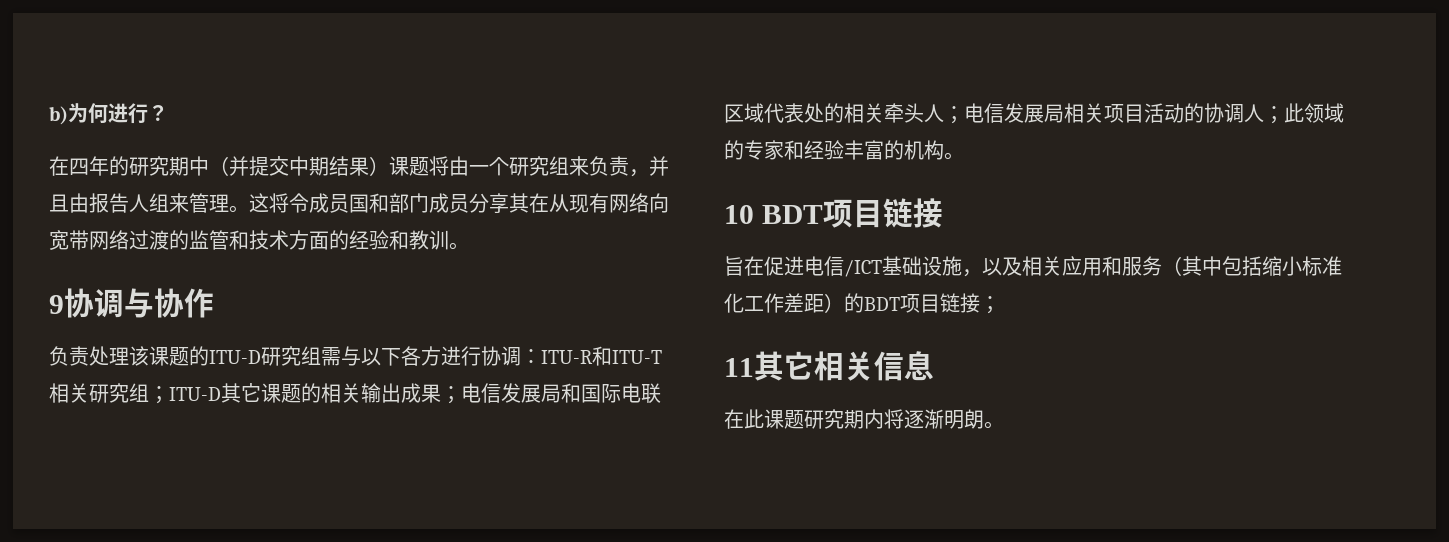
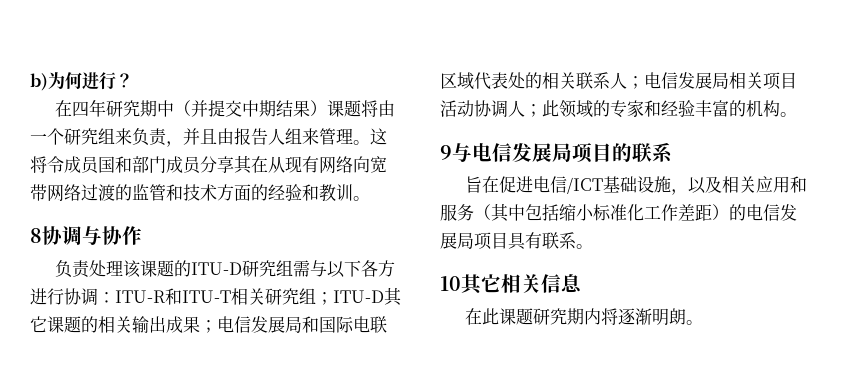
[109,156,129,176] 的 -> (106, 108) none
[49,295,64,314] 9 -> [30,228,42,243] 8
[884,103,924,123] 牵头 -> [576,72,610,89] 联系
[1184,103,1204,123] 的 -> (474, 108) none
[724,198,943,228] 10 BDT项目链接 -> [440,142,672,163] 9与电信发展局项目的联系
[864,293,1000,314] [724,358,754,377] BDT项目链接； // 11 -> [746,204,797,221] [440,232,593,250] [440,276,461,291] 电信发展局项目具有联系。 // 10

